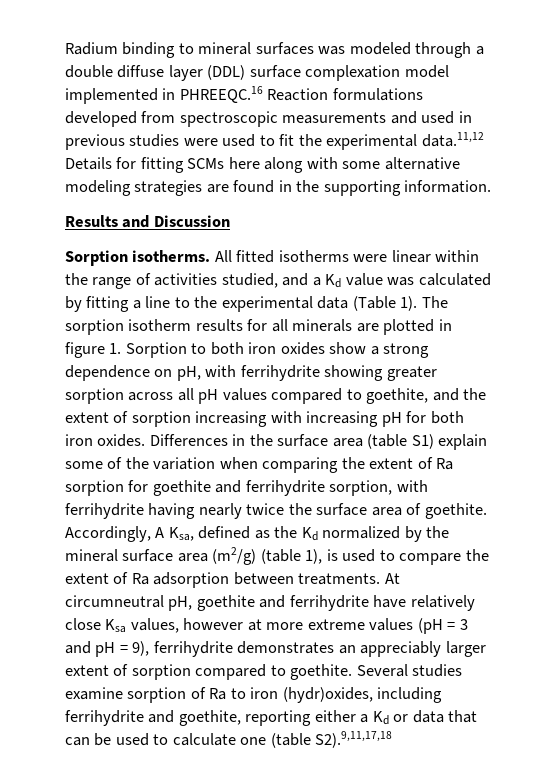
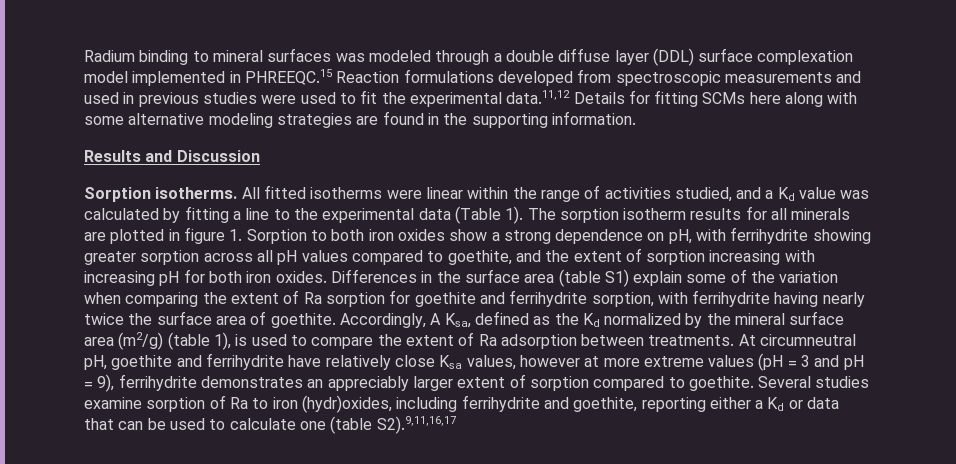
[179,86,263,103] PHREEQC.16 -> [244,69,332,85] PHREEQC.15
[315,731,393,748] S2).9,11,17,18 -> [376,416,456,434] S2).9,11,16,17

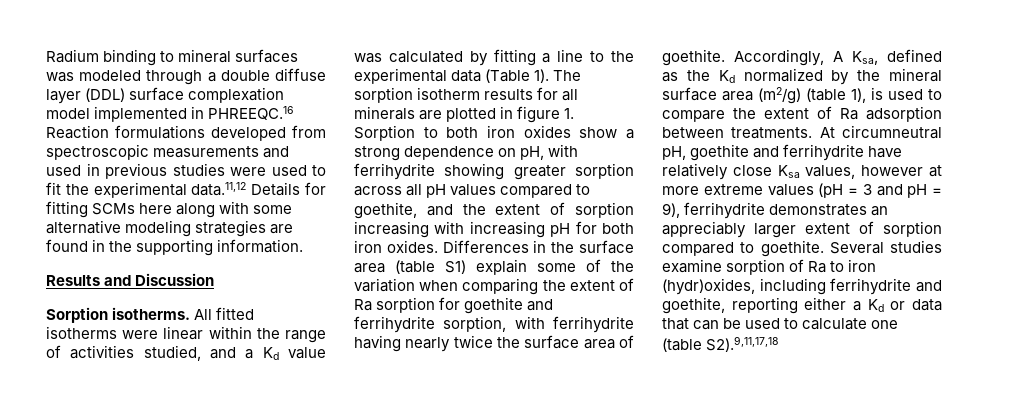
[244,69,332,85] PHREEQC.15 -> [208,106,295,120] PHREEQC.16
[376,416,456,434] S2).9,11,16,17 -> [706,336,780,352] S2).9,11,17,18

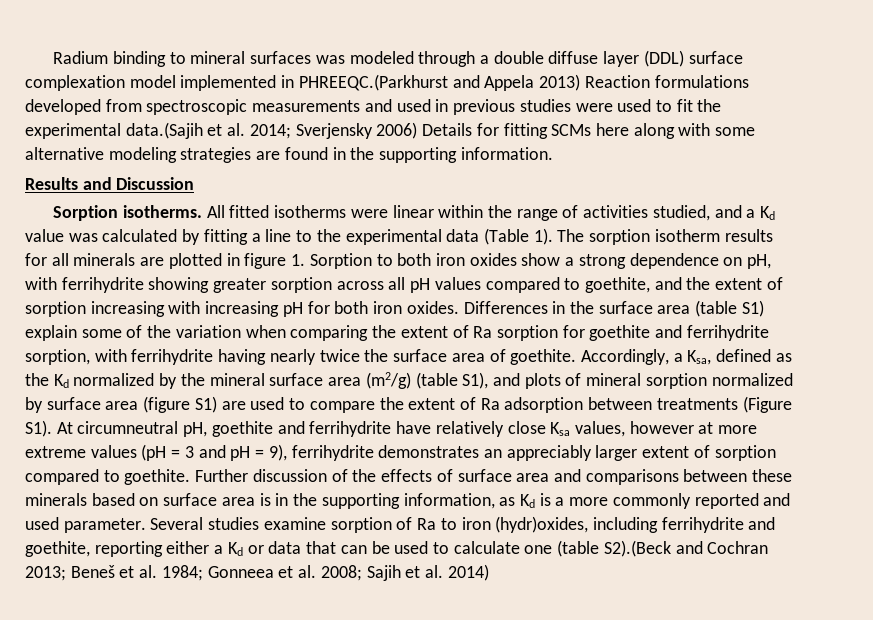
[208,106,295,120] PHREEQC.16 -> [298,74,581,91] PHREEQC.(Parkhurst and Appela 2013)
[191,182,247,196] data.11,12 -> [125,122,418,139] data.(Sajih et al. 2014; Sverjensky 2006)
[833,51,843,62] A -> [673,353,683,362] a
[851,87,883,103] 1), is -> [462,372,793,389] [25,396,246,413] S1), and plots of mineral sorption normalized by surface area (figure S1) are
[731,127,813,139] treatments. -> [656,396,792,413] [25,420,52,437] treatments (Figure S1).
(824, 248) none -> [195,469,793,485] [25,493,791,509] [25,517,146,533] Further discussion of the effects of surface area and comparisons between these minerals based on surface area is in the supporting information, as Kd is a more commonly reported and used parameter.
[706,336,780,352] S2).9,11,17,18 -> [603,540,769,557] [25,564,489,581] S2).(Beck and Cochran 2013; Beneš et al. 1984; Gonneea et al. 2008; Sajih et al. 2014)

